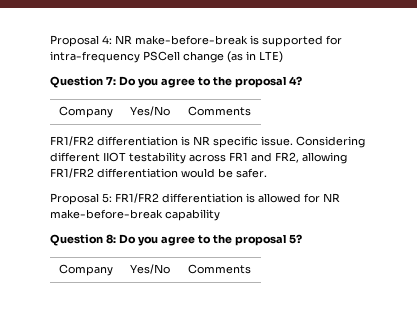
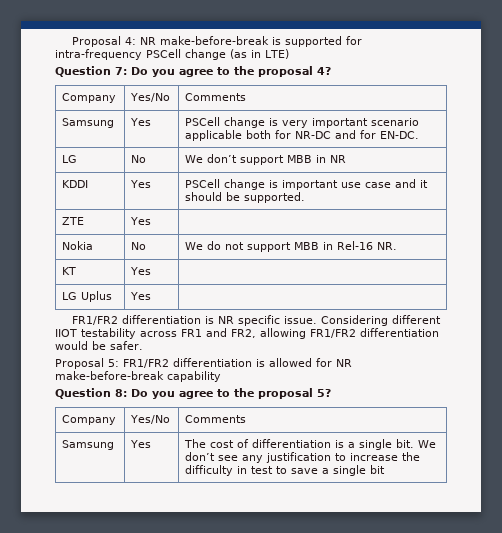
(251, 111) none -> [62,118,115,128] [130,118,152,126] [185,117,420,128] [185,130,420,141] [62,155,78,163] [131,155,147,163] [185,154,347,165] [62,180,89,188] [130,180,152,188] [185,179,429,190] [185,192,306,203] [62,217,85,225] [130,217,152,225] [62,241,94,250] [131,242,147,250] [185,241,398,252] [62,267,77,275] [130,267,152,275] [62,291,113,302] [130,292,152,300] // Samsung | Yes | PSCell change is very important scenario applicable both for NR-DC and for EN-DC. // LG | No | We don’t support MBB in NR // KDDI | Yes | PSCell change is important use case and it should be supported. // ZTE | Yes | // Nokia | No | We do not support MBB in Rel-16 NR. // KT | Yes | // LG Uplus | Yes |
(251, 269) none -> [62,440,115,450] [130,440,152,448] [184,439,437,450] [185,452,421,463] [185,465,386,476] // Samsung | Yes | The cost of differentiation is a single bit. We don’t see any justification to increase the difficulty in test to save a single bit

